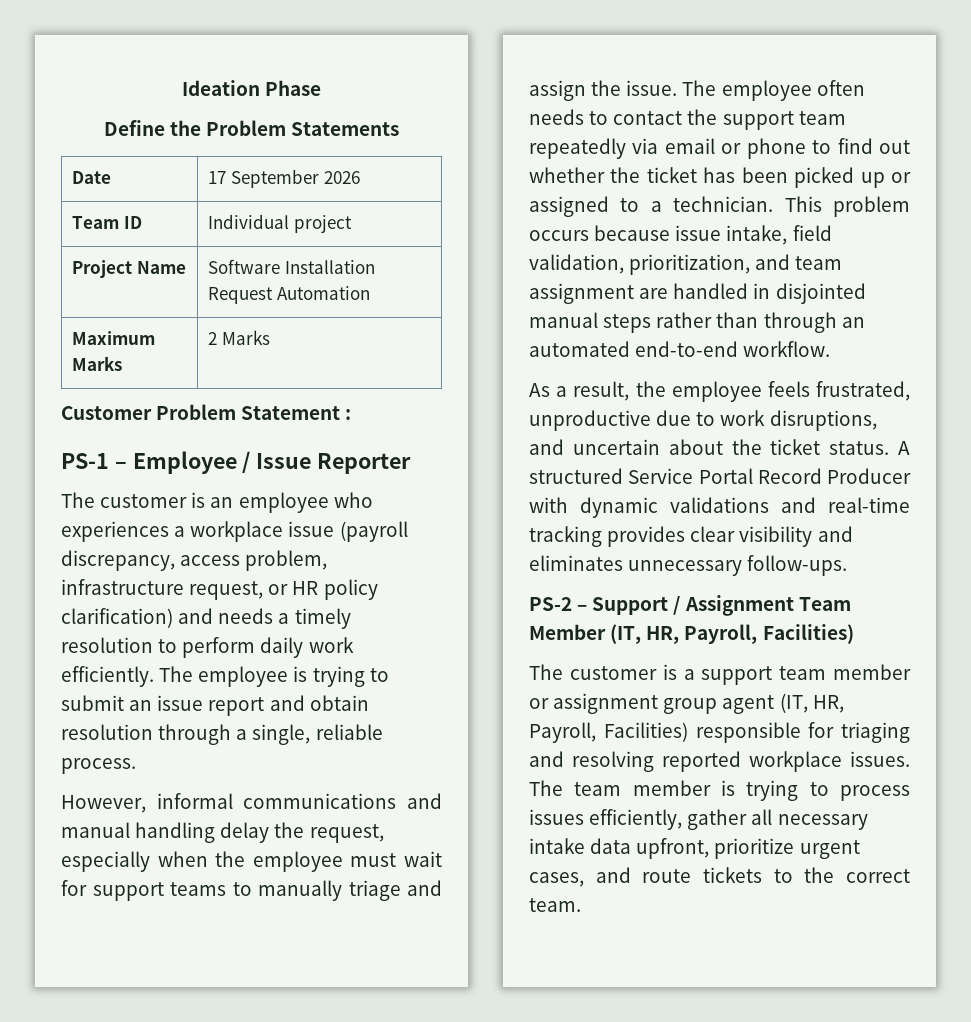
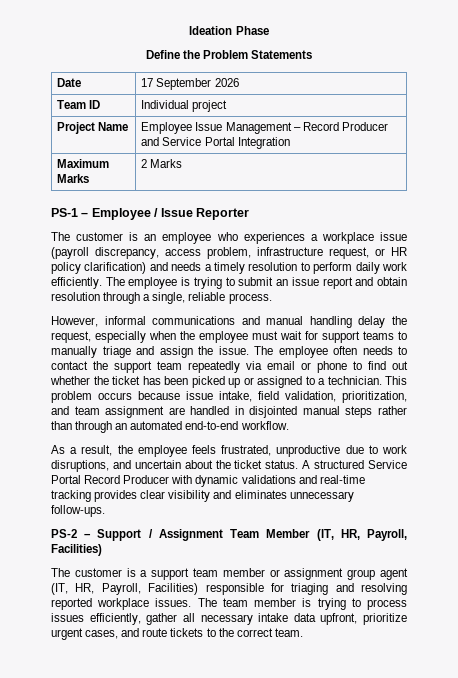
[208,259,376,274] [208,286,371,304] Software Installation Request Automation -> [141,122,388,134] [141,137,290,149] Employee Issue Management – Record Producer and Service Portal Integration
[61,404,352,420] // Customer Problem Statement : -> (183, 163) none

